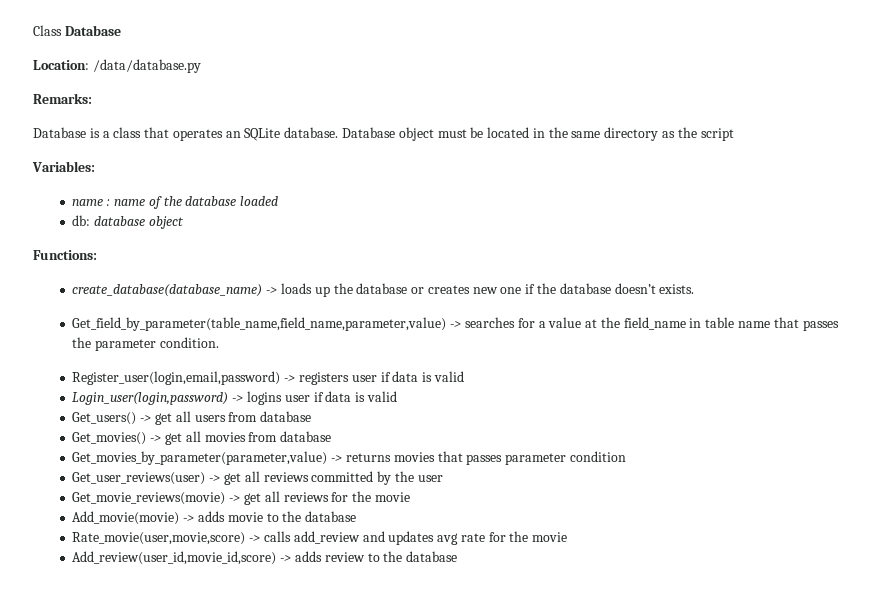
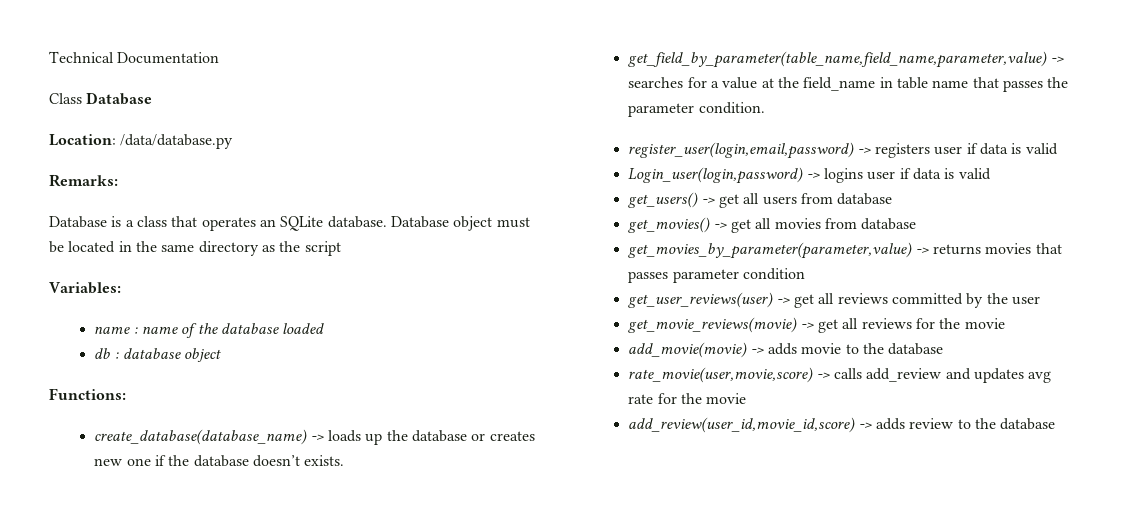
(33, 30) none -> [49,51,220,64] Technical Documentation //
[72,215,91,226] db: -> [94,348,119,359] db :
[72,317,447,331] Get_field_by_parameter(table_name,field_name,parameter,value) -> [628,51,1048,68] get_field_by_parameter(table_name,field_name,parameter,value)
[72,371,281,385] Register_user(login,email,password) -> [628,142,855,159] register_user(login,email,password)
[72,412,137,425] Get_users() -> [628,192,699,208] get_users()
[72,432,147,445] Get_movies() -> [628,217,711,233] get_movies()
[72,451,328,465] Get_movies_by_parameter(parameter,value) -> [628,242,913,259] get_movies_by_parameter(parameter,value)
[72,472,206,485] Get_user_reviews(user) -> [628,292,774,308] get_user_reviews(user)
[72,492,226,505] Get_movie_reviews(movie) -> [628,317,798,333] get_movie_reviews(movie)
[72,511,180,525] Add_movie(movie) -> [628,342,748,358] add_movie(movie)
[72,532,246,545] Rate_movie(user,movie,score) -> [628,367,814,383] rate_movie(user,movie,score)
[72,551,277,565] Add_review(user_id,movie_id,score) -> [628,417,856,433] add_review(user_id,movie_id,score)

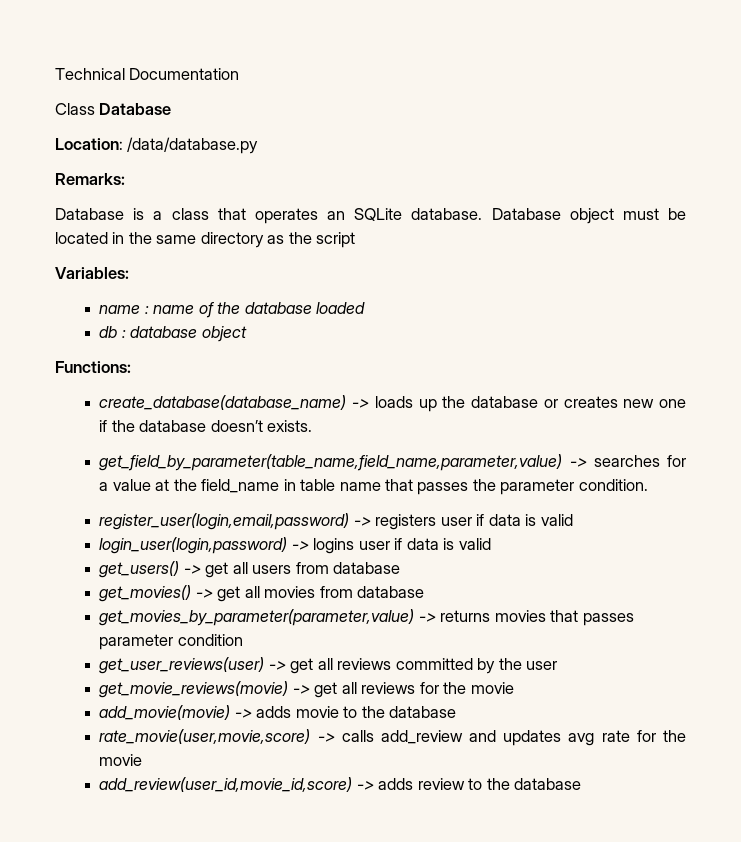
[628,167,804,184] Login_user(login,password) -> [99,537,288,554] login_user(login,password)

